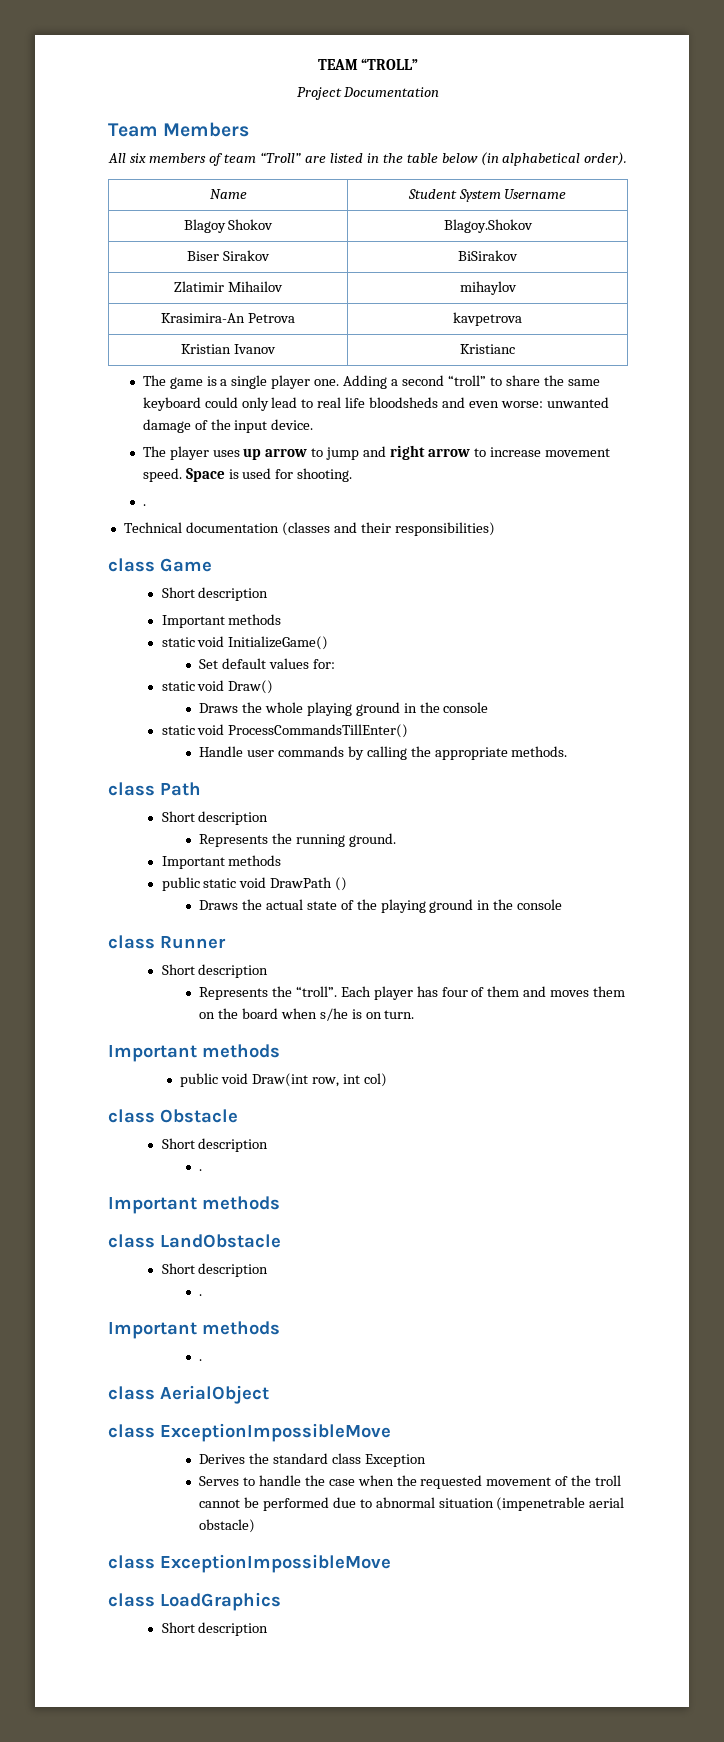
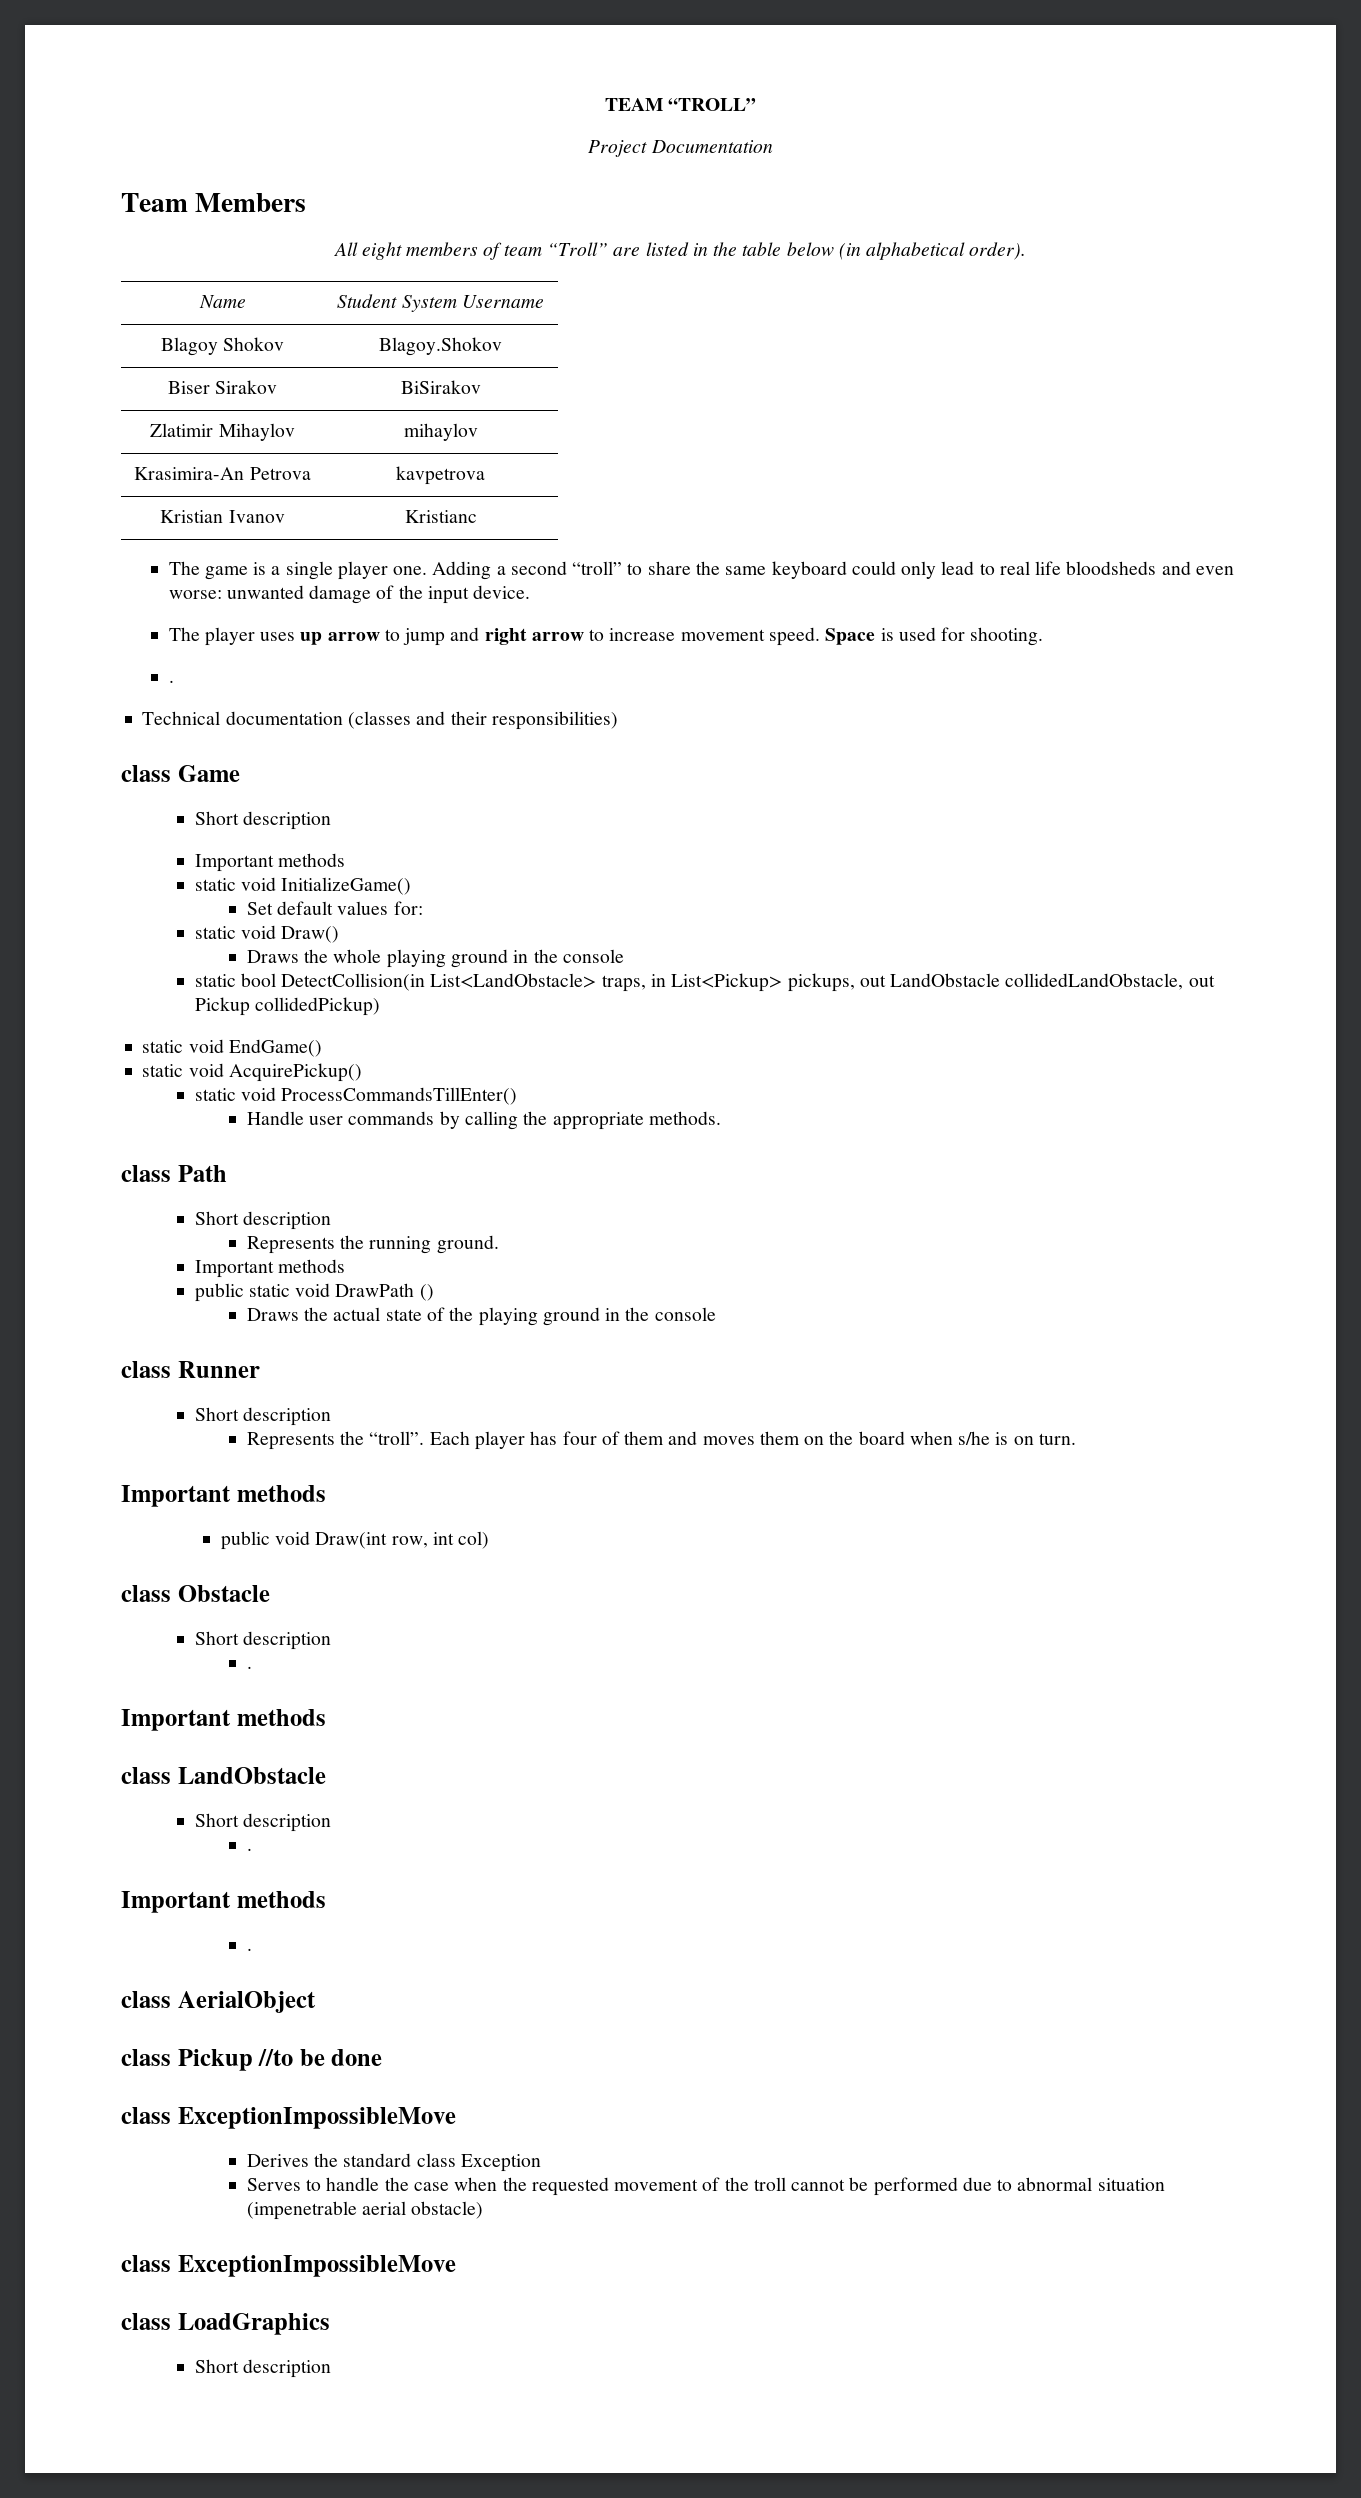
[129,153,146,163] six -> [361,242,402,260] eight
[227,281,283,292] Mihailov -> [218,423,295,441] Mihaylov
(489, 707) none -> [194,973,1215,992] [194,997,380,1016] [142,1039,322,1057] [142,1063,362,1082] // static bool DetectCollision(in List<LandObstacle> traps, in List<Pickup> pickups, out LandObstacle collidedLandObstacle, out Pickup collidedPickup) // static void EndGame() // static void AcquirePickup()
(269, 1394) none -> [121,2049,383,2071] // class Pickup //to be done

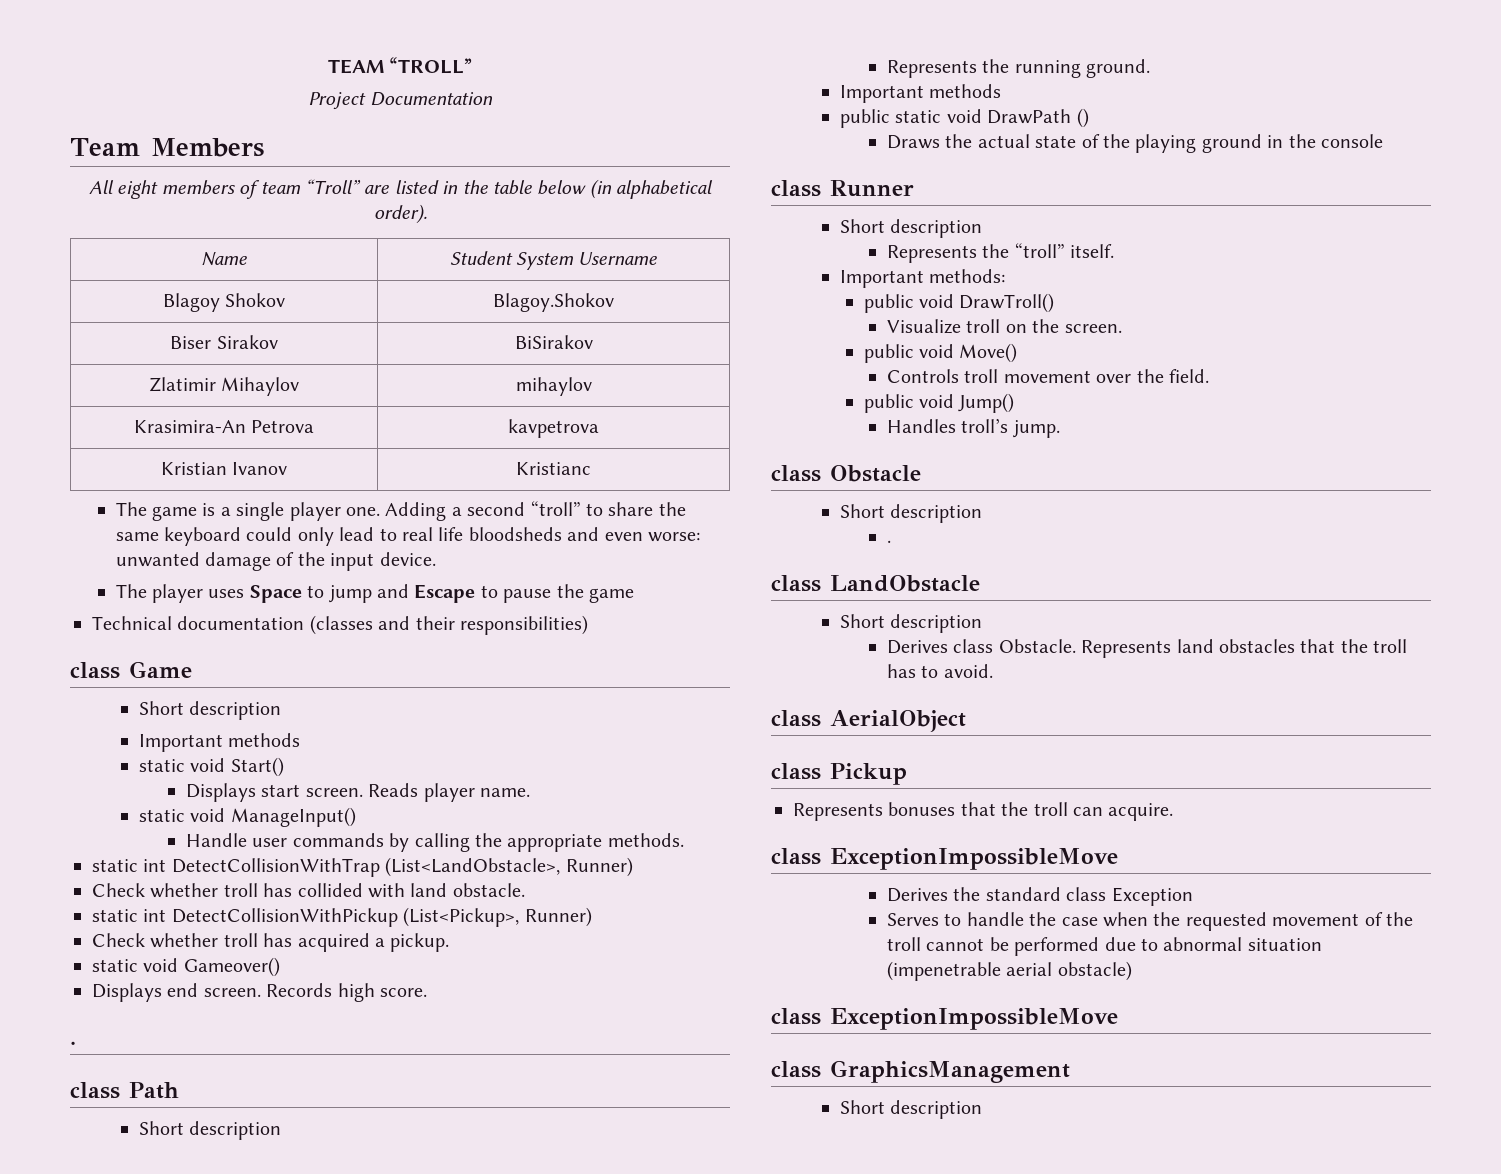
[300,632,380,645] up arrow -> [249,585,302,603] Space
[484,627,1044,646] [168,680,174,683] right arrow to increase movement speed. Space is used for shooting. // . -> [414,584,634,603] Escape to pause the game
[281,877,412,895] [246,901,423,915] [194,925,340,943] [246,949,624,968] [194,973,1215,992] [194,997,380,1016] [142,1039,322,1057] [142,1063,362,1082] [194,1087,518,1105] InitializeGame() // Set default values for: // static void Draw() // Draws the whole playing ground in the console // static bool DetectCollision(in List<LandObstacle> traps, in List<Pickup> pickups, out LandObstacle collidedLandObstacle, out Pickup collidedPickup) // static void EndGame() // static void AcquirePickup() // static void ProcessCommandsTillEnter() -> [230,757,284,777] [186,783,531,802] [139,807,356,827] Start() // Displays start screen. Reads player name. // static void ManageInput()
(721, 1118) none -> [92,857,633,877] [92,883,525,898] [92,907,592,927] [92,933,450,952] [92,957,280,977] [92,983,427,1002] [70,1041,76,1045] // static int DetectCollisionWithTrap (List<LandObstacle>, Runner) // Check whether troll has collided with land obstacle. // static int DetectCollisionWithPickup (List<Pickup>, Runner) // Check whether troll has acquired a pickup. // static void Gameover() // Displays end screen. Records high score. // .
[369,1431,1076,1450] [121,1485,326,1507] [220,1531,490,1550] “troll”. Each player has four of them and moves them on the board when s/he is on turn. // Important methods // public void Draw(int row, int col) -> [1014,243,1115,258] [840,269,1006,288] [863,293,1055,313] [887,319,1122,334] [863,343,1018,363] [887,369,1210,383] [863,393,1015,413] [887,418,1060,438] “troll” itself. // Important methods: // public void DrawTroll() // Visualize troll on the screen. // public void Move() // Controls troll movement over the field. // public void Jump() // Handles troll’s jump.
[121,1709,326,1731] // Important methods -> (892, 541) none
[246,1848,252,1851] [121,1891,326,1913] [246,1948,252,1951] [121,1991,316,2013] [121,2049,383,2071] . // Important methods // . // class AerialObject // class Pickup //to be done -> [887,639,1408,658] [887,664,993,678] [771,710,966,732] [771,763,907,785] [793,802,1174,821] Derives class Obstacle. Represents land obstacles that the troll has to avoid. // class AerialObject // class Pickup // Represents bonuses that the troll can acquire.
[177,2313,330,2335] LoadGraphics -> [830,1060,1070,1083] GraphicsManagement

